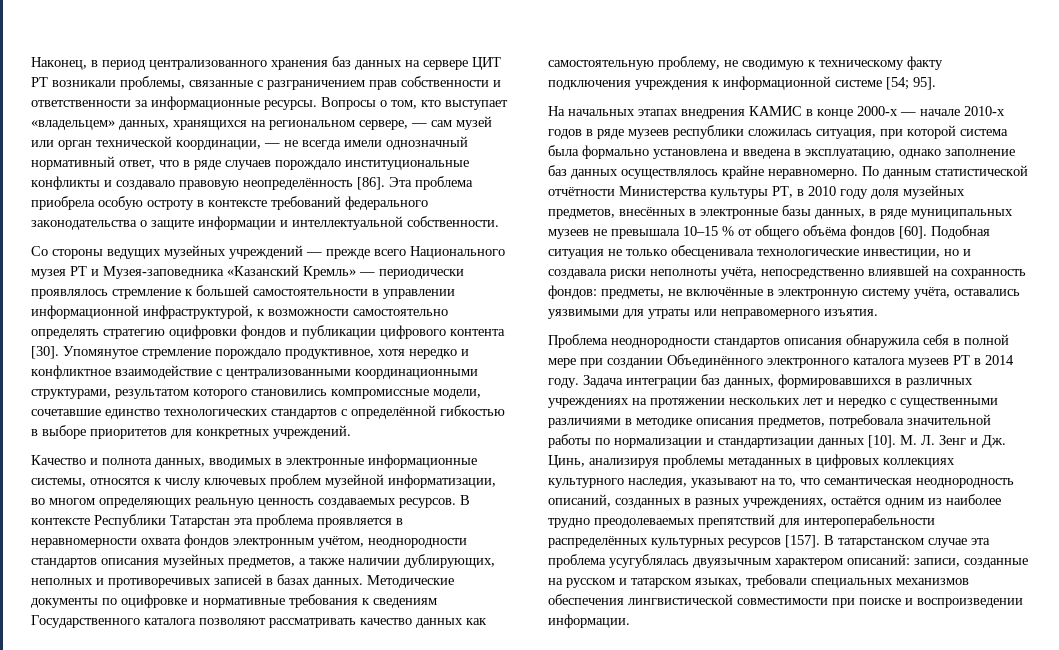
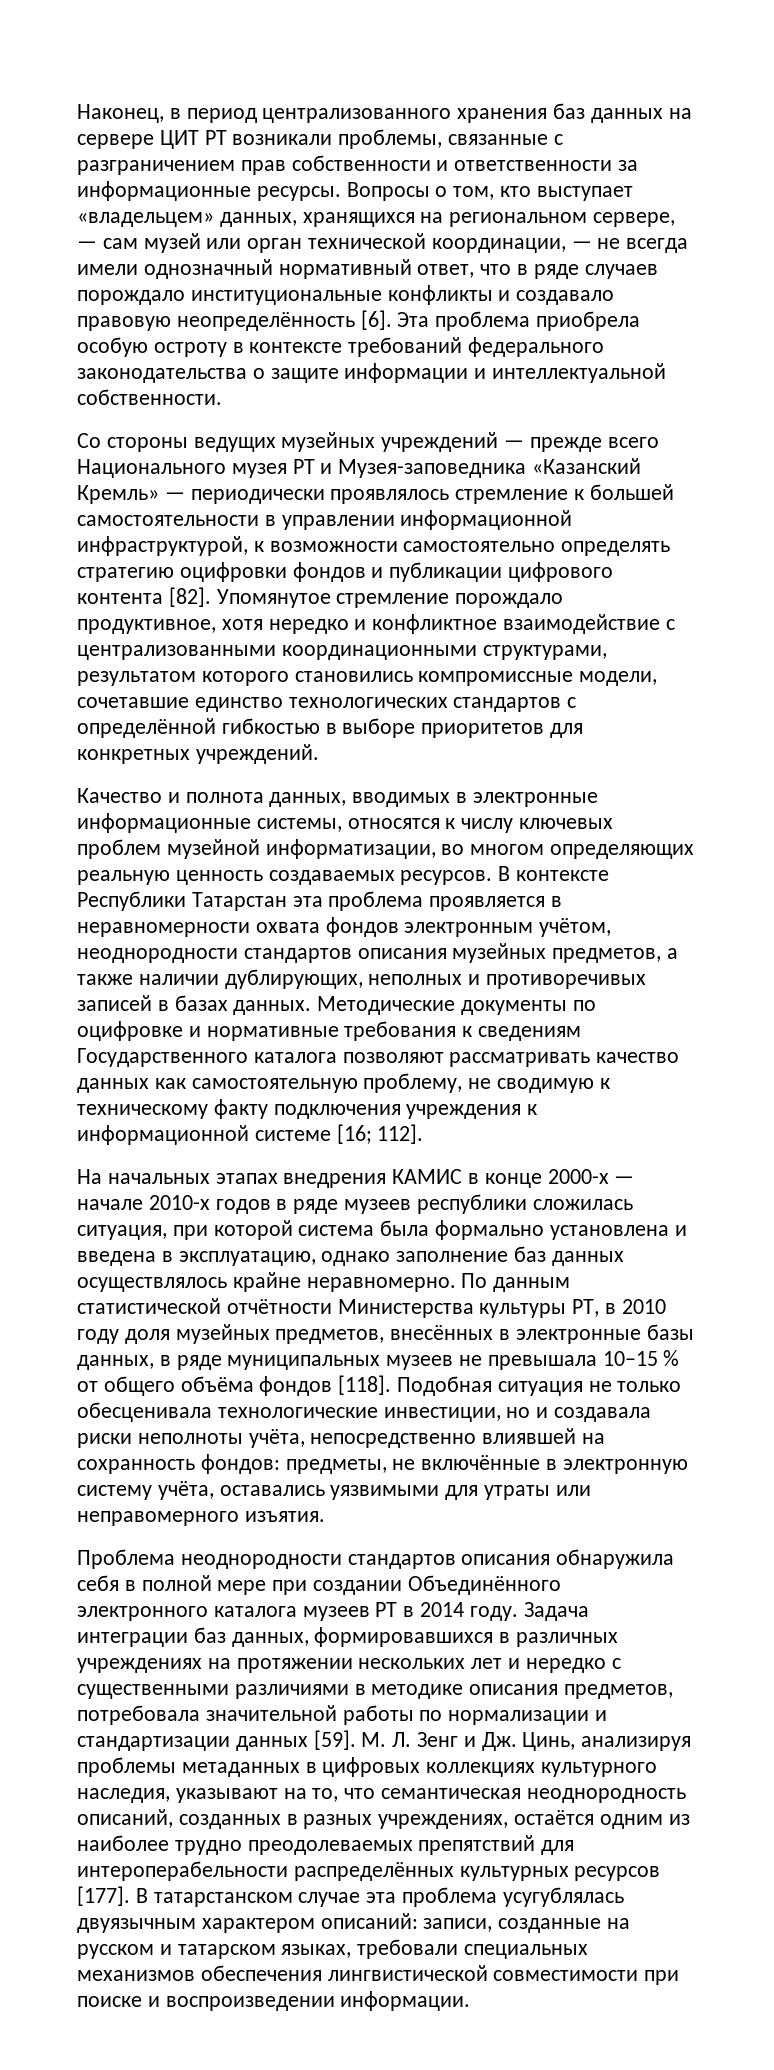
[357,177,385,190] [86]. -> [360,310,392,330] [6].
[31,346,59,359] [30]. -> [168,587,211,607] [82].
[886,77,936,90] [54; 95]. -> [336,1124,424,1144] [16; 112].
[899,226,927,239] [60]. -> [338,1375,392,1395] [118].
[868,435,896,448] [10]. -> [313,1730,356,1750] [59].
[785,535,820,548] [157]. -> [77,1886,130,1906] [177].

